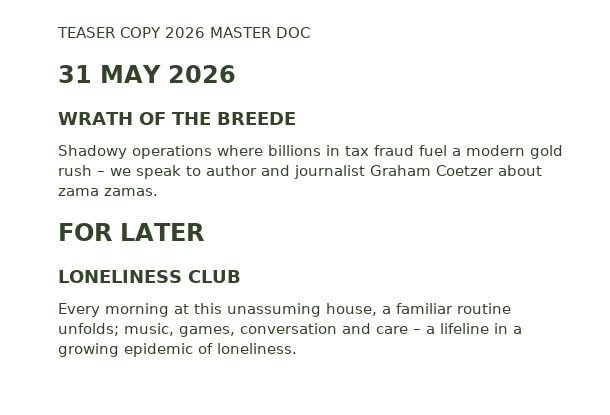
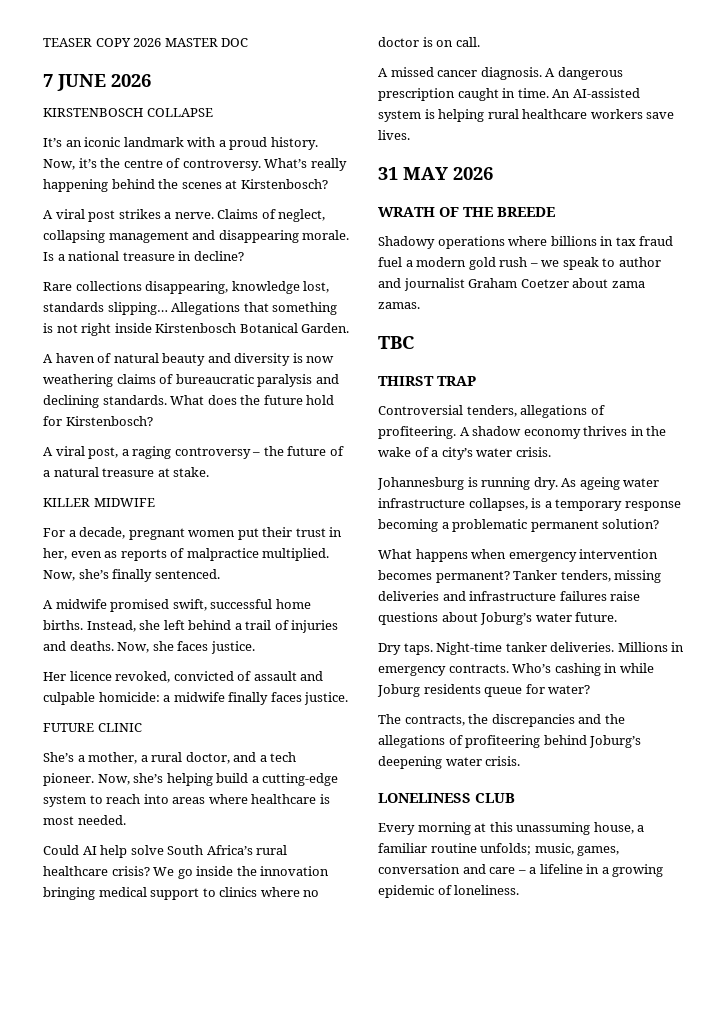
(310, 32) none -> [43,74,151,91] [43,108,213,117] [43,137,318,150] [43,158,347,171] [43,179,328,192] [43,209,326,222] [43,230,350,243] [43,251,244,261] [43,281,330,294] [43,302,338,315] [43,323,350,336] [43,353,335,366] [43,374,339,387] [43,395,335,408] [43,416,153,426] [43,446,344,459] [43,467,210,477] [43,498,155,507] [43,527,343,540] [43,548,330,561] [43,569,220,582] [43,599,311,612] [43,620,339,633] [43,641,255,654] [43,671,324,683] [43,692,349,705] [43,723,142,732] [43,752,297,764] [43,773,339,786] [43,794,330,807] [43,815,126,825] [43,845,288,858] [43,866,330,879] [43,887,320,900] [378,37,480,47] [378,67,623,80] [378,88,640,101] [378,109,675,122] [378,130,410,140] // 7 JUNE 2026 // KIRSTENBOSCH COLLAPSE // It’s an iconic landmark with a proud history. Now, it’s the centre of controversy. What’s really happening behind the scenes at Kirstenbosch? // A viral post strikes a nerve. Claims of neglect, collapsing management and disappearing morale. Is a national treasure in decline? // Rare collections disappearing, knowledge lost, standards slipping… Allegations that something is not right inside Kirstenbosch Botanical Garden. // A haven of natural beauty and diversity is now weathering claims of bureaucratic paralysis and declining standards. What does the future hold for Kirstenbosch? // A viral post, a raging controversy – the future of a natural treasure at stake. // KILLER MIDWIFE // For a decade, pregnant women put their trust in her, even as reports of malpractice multiplied. Now, she’s finally sentenced. // A midwife promised swift, successful home births. Instead, she left behind a trail of injuries and deaths. Now, she faces justice. // Her licence revoked, convicted of assault and culpable homicide: a midwife finally faces justice. // FUTURE CLINIC // She’s a mother, a rural doctor, and a tech pioneer. Now, she’s helping build a cutting-edge system to reach into areas where healthcare is most needed. // Could AI help solve South Africa’s rural healthcare crisis? We go inside the innovation bringing medical support to clinics where no doctor is on call. // A missed cancer diagnosis. A dangerous prescription caught in time. An AI-assisted system is helping rural healthcare workers save lives.
[58,223,204,241] FOR LATER -> [378,336,414,349] [378,376,476,386] [378,405,605,418] [378,426,667,439] [378,447,551,460] [377,477,660,490] [378,498,681,511] [378,519,660,532] [378,549,659,562] [378,570,662,583] [378,591,641,601] [378,612,618,625] [378,642,685,655] [378,663,654,676] [377,684,591,697] [378,714,625,727] [378,735,642,748] [378,756,521,769] TBC // THIRST TRAP // Controversial tenders, allegations of profiteering. A shadow economy thrives in the wake of a city’s water crisis. // Johannesburg is running dry. As ageing water infrastructure collapses, is a temporary response becoming a problematic permanent solution? // What happens when emergency intervention becomes permanent? Tanker tenders, missing deliveries and infrastructure failures raise questions about Joburg’s water future. // Dry taps. Night-time tanker deliveries. Millions in emergency contracts. Who’s cashing in while Joburg residents queue for water? // The contracts, the discrepancies and the allegations of profiteering behind Joburg’s deepening water crisis.

